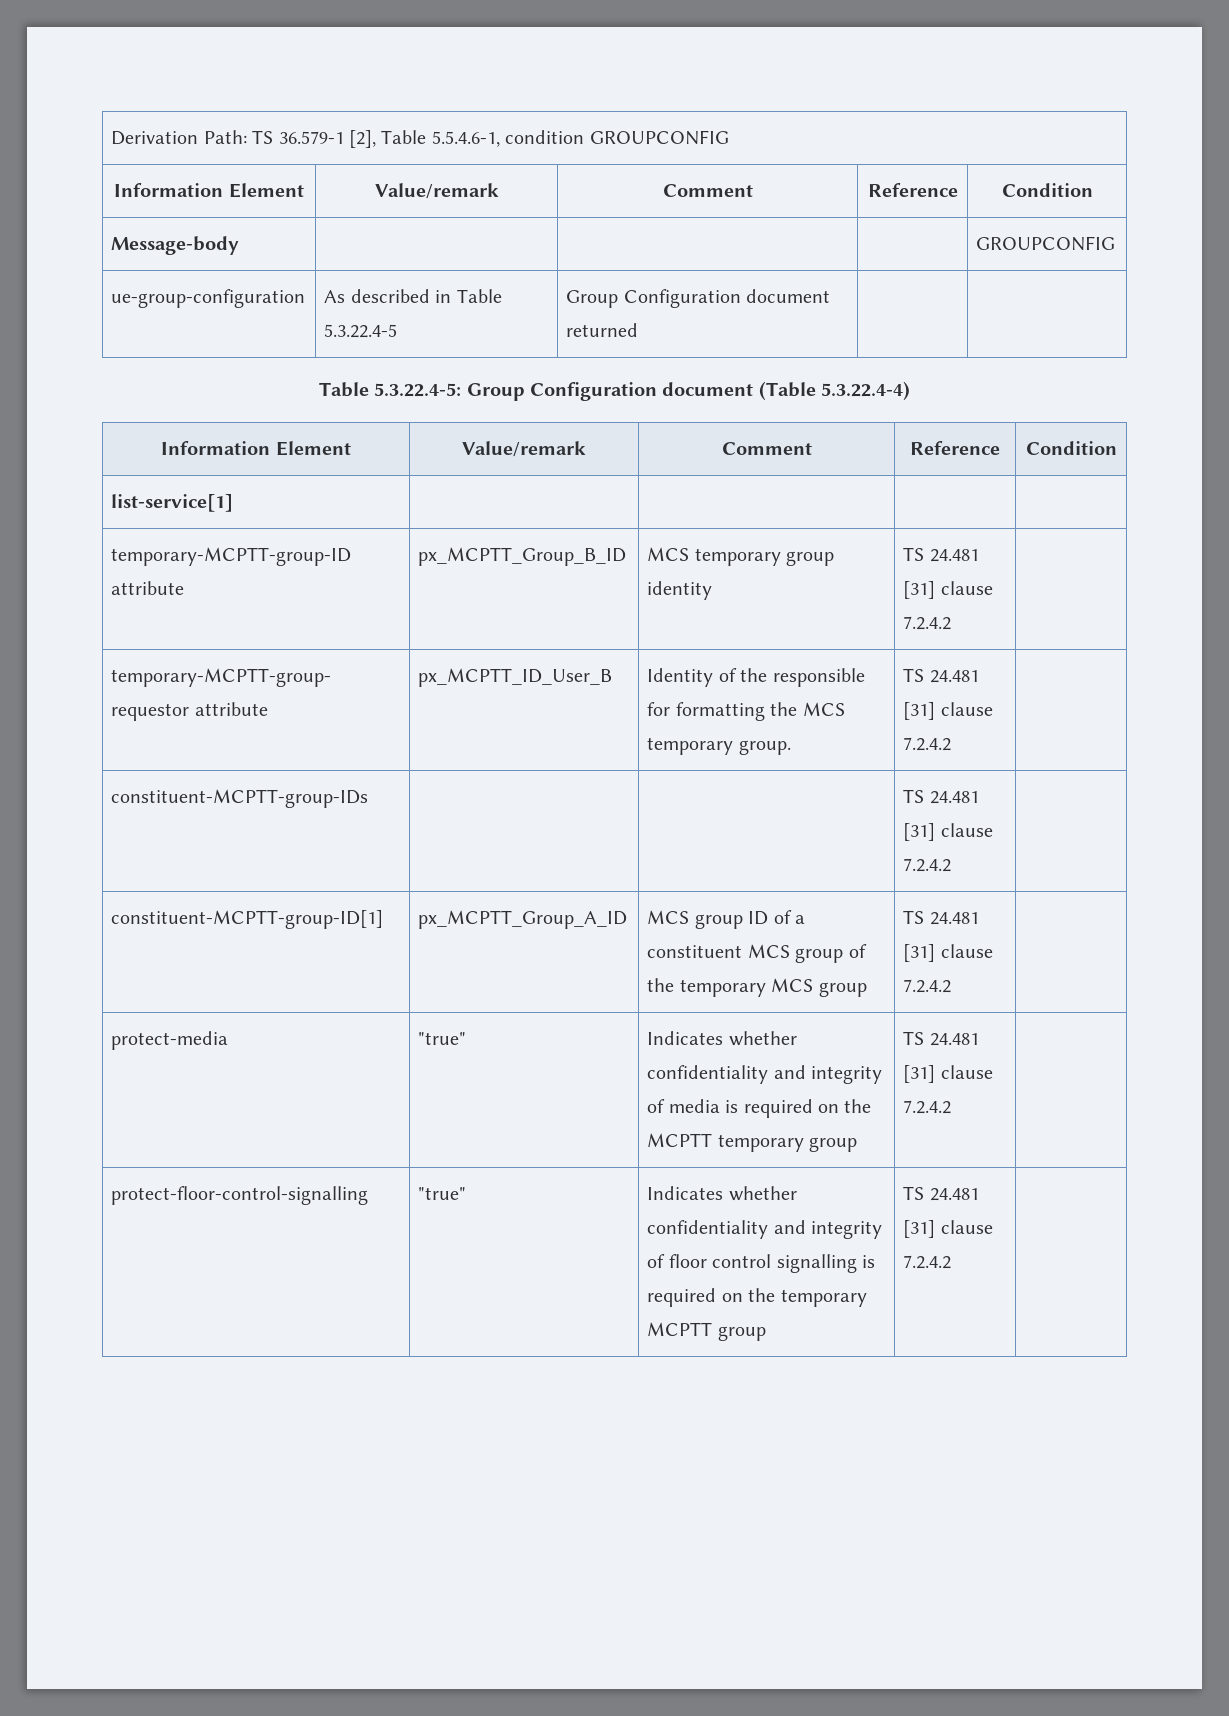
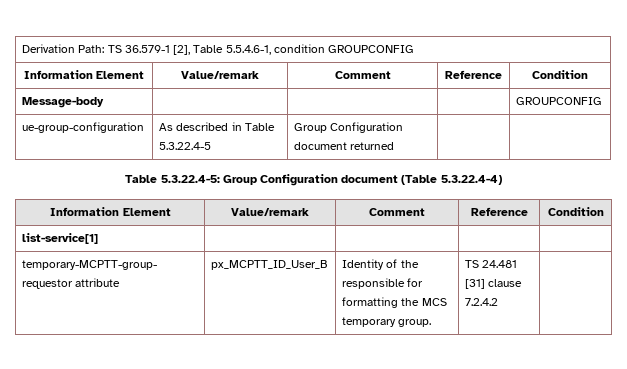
[111,547,352,566] [111,581,185,595] [418,547,627,566] [647,547,835,566] [647,581,713,600] [903,547,979,562] [903,581,993,599] [903,616,952,630] // temporary-MCPTT-group-ID attribute | px_MCPTT_Group_B_ID | MCS temporary group identity | TS 24.481 [31] clause 7.2.4.2 | -> (99, 238) none
[111,789,369,808] [903,789,979,804] [903,823,993,841] [903,858,952,872] [111,910,384,929] [418,910,628,929] [647,910,806,929] [647,944,867,963] [647,978,867,997] [903,910,979,925] [903,944,993,962] [903,979,952,993] [111,1031,229,1050] [418,1032,467,1045] [647,1031,797,1046] [647,1065,883,1084] [647,1099,872,1118] [647,1133,858,1152] [903,1031,979,1046] [903,1065,993,1083] [903,1100,952,1114] [111,1186,369,1205] [418,1187,467,1200] [647,1186,797,1201] [647,1220,883,1239] [647,1254,876,1273] [647,1288,867,1307] [647,1322,766,1341] [903,1186,979,1201] [903,1220,993,1238] [903,1255,952,1269] // constituent-MCPTT-group-IDs | | | TS 24.481 [31] clause 7.2.4.2 | // constituent-MCPTT-group-ID[1] | px_MCPTT_Group_A_ID | MCS group ID of a constituent MCS group of the temporary MCS group | TS 24.481 [31] clause 7.2.4.2 | // protect-media | "true" | Indicates whether confidentiality and integrity of media is required on the MCPTT temporary group | TS 24.481 [31] clause 7.2.4.2 | // protect-floor-control-signalling | "true" | Indicates whether confidentiality and integrity of floor control signalling is required on the temporary MCPTT group | TS 24.481 [31] clause 7.2.4.2 | -> (499, 302) none

